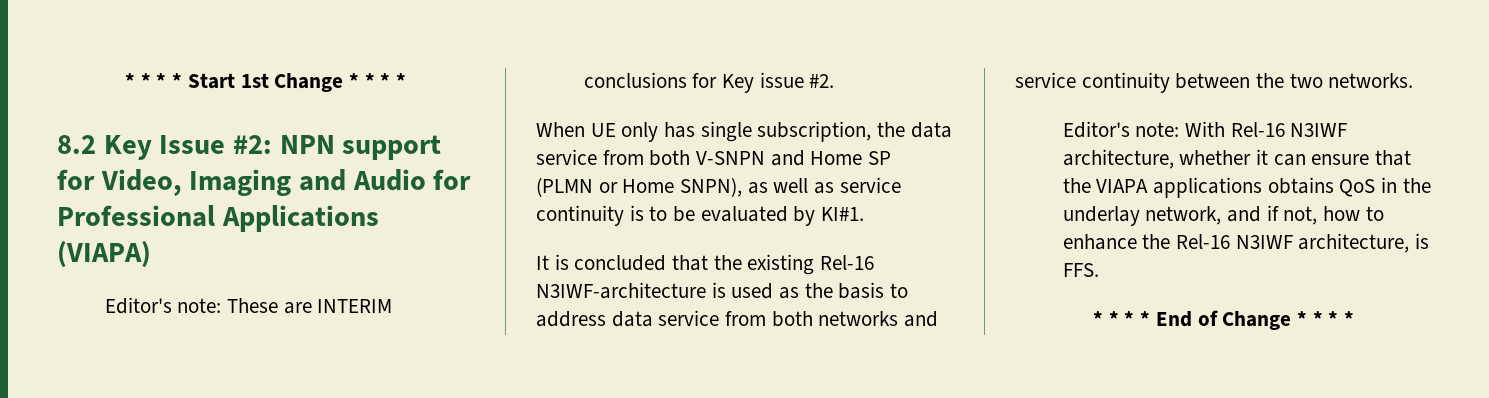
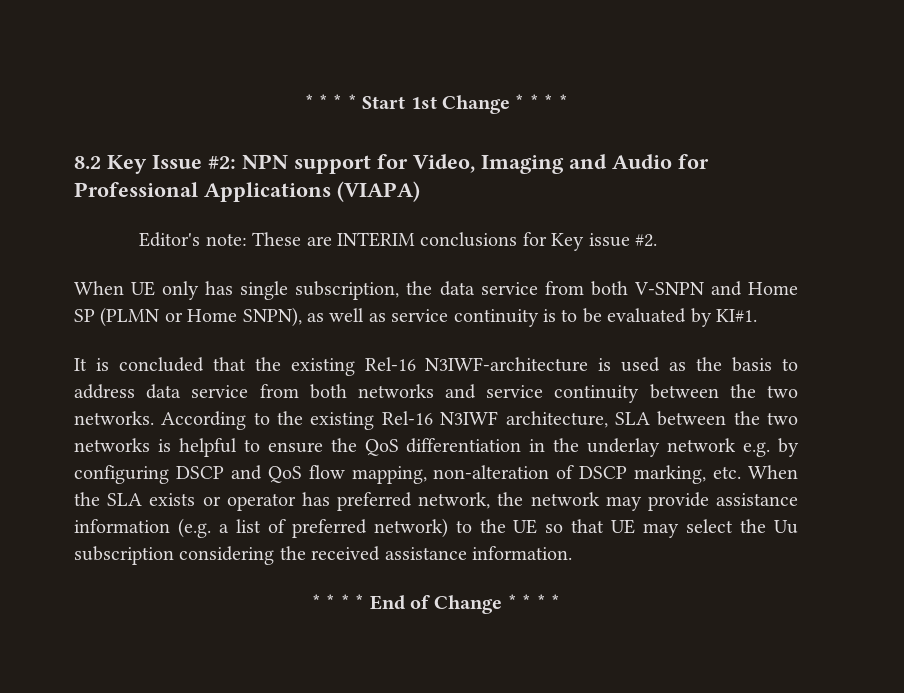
[1062,121,1348,138] [1062,149,1411,169] [1062,177,1431,198] [1062,205,1384,226] [1062,233,1429,253] [1062,263,1099,277] // Editor's note: With Rel-16 N3IWF architecture, whether it can ensure that the VIAPA applications obtains QoS in the underlay network, and if not, how to enhance the Rel-16 N3IWF architecture, is FFS. -> [161,411,799,430] [74,438,799,457] [74,465,798,484] [74,492,798,511] [74,518,798,538] [74,546,572,565] According to the existing Rel-16 N3IWF architecture, SLA between the two networks is helpful to ensure the QoS differentiation in the underlay network e.g. by configuring DSCP and QoS flow mapping, non-alteration of DSCP marking, etc. When the SLA exists or operator has preferred network, the network may provide assistance information (e.g. a list of preferred network) to the UE so that UE may select the Uu subscription considering the received assistance information.

